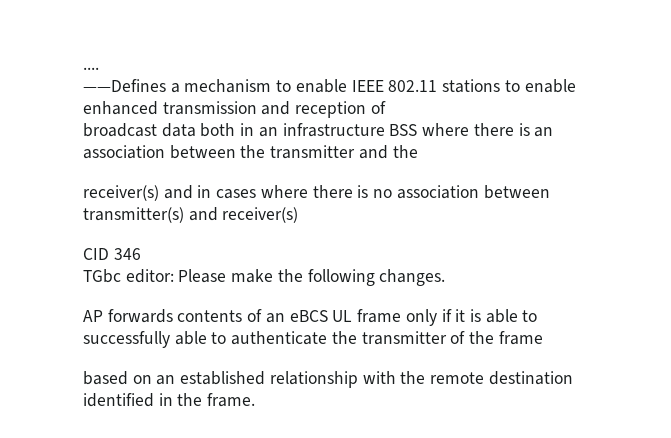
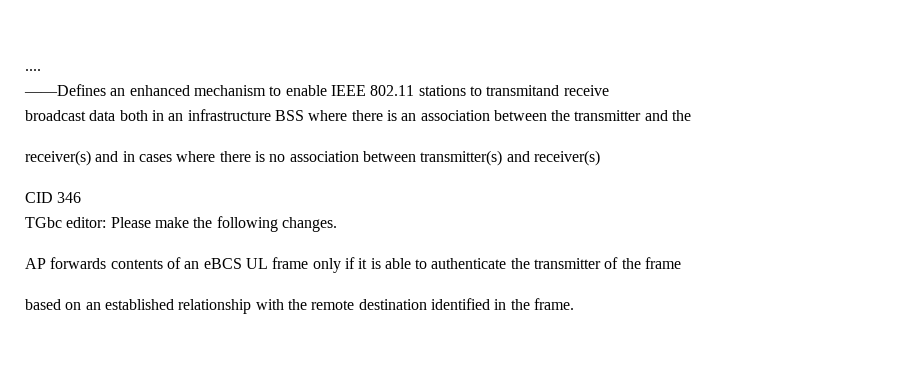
[170,83,180,93] a -> [110,85,190,96] an enhanced
[524,79,576,93] [83,101,386,118] enable enhanced transmission and reception of -> [486,85,609,96] transmitand receive
[83,331,227,348] successfully able to -> (428, 264) none

